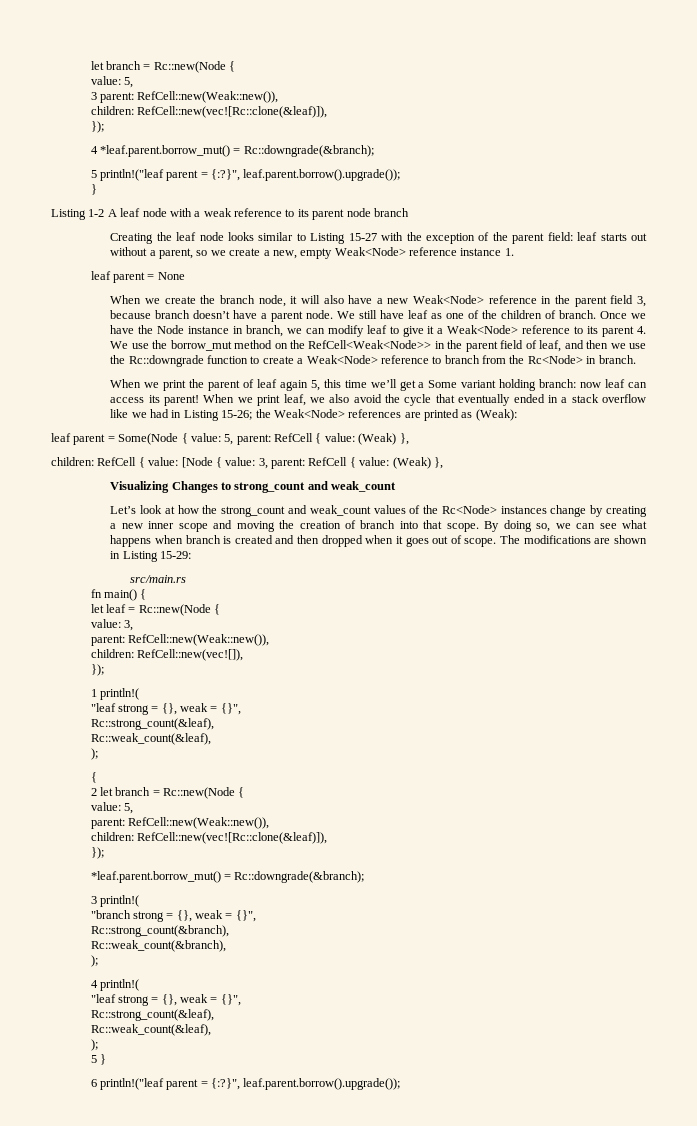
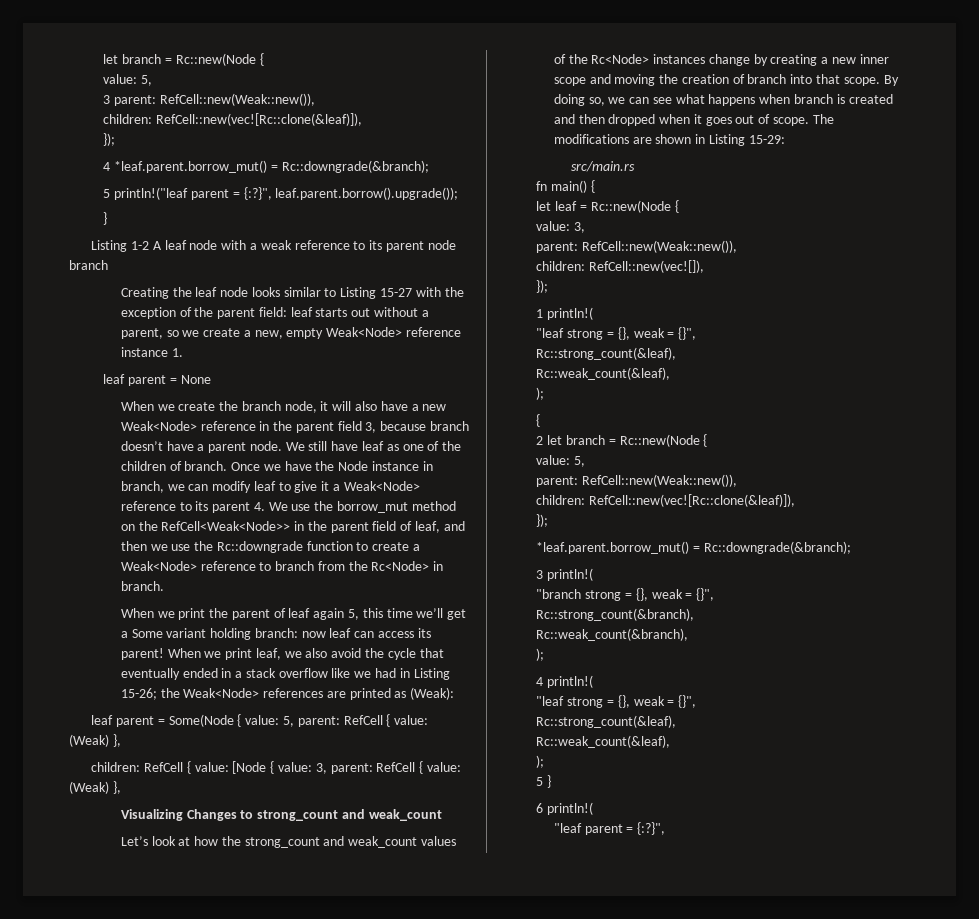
[99,1078,401,1090] println!("leaf parent = {:?}", leaf.parent.borrow().upgrade()); -> [547,802,594,815] [553,822,666,835] println!( // "leaf parent = {:?}",

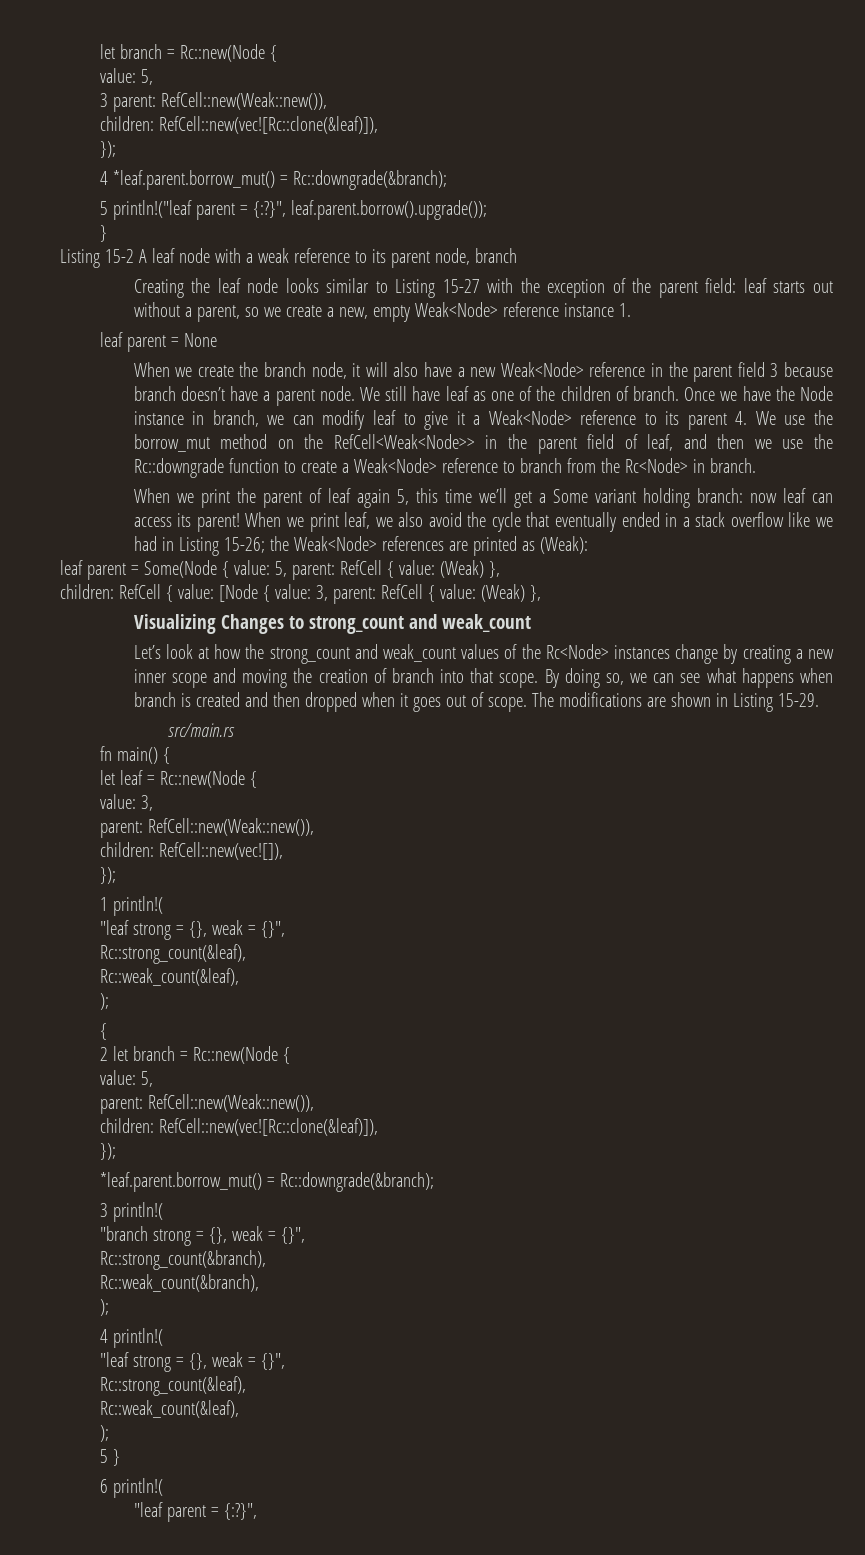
[131,241,150,250] 1-2 -> [104,249,134,263] 15-2
[427,240,456,250] node -> [434,248,470,265] node,
[365,422,377,433] 3, -> [770,363,779,377] 3
[748,135,785,144] 15-29: -> [777,693,819,707] 15-29.

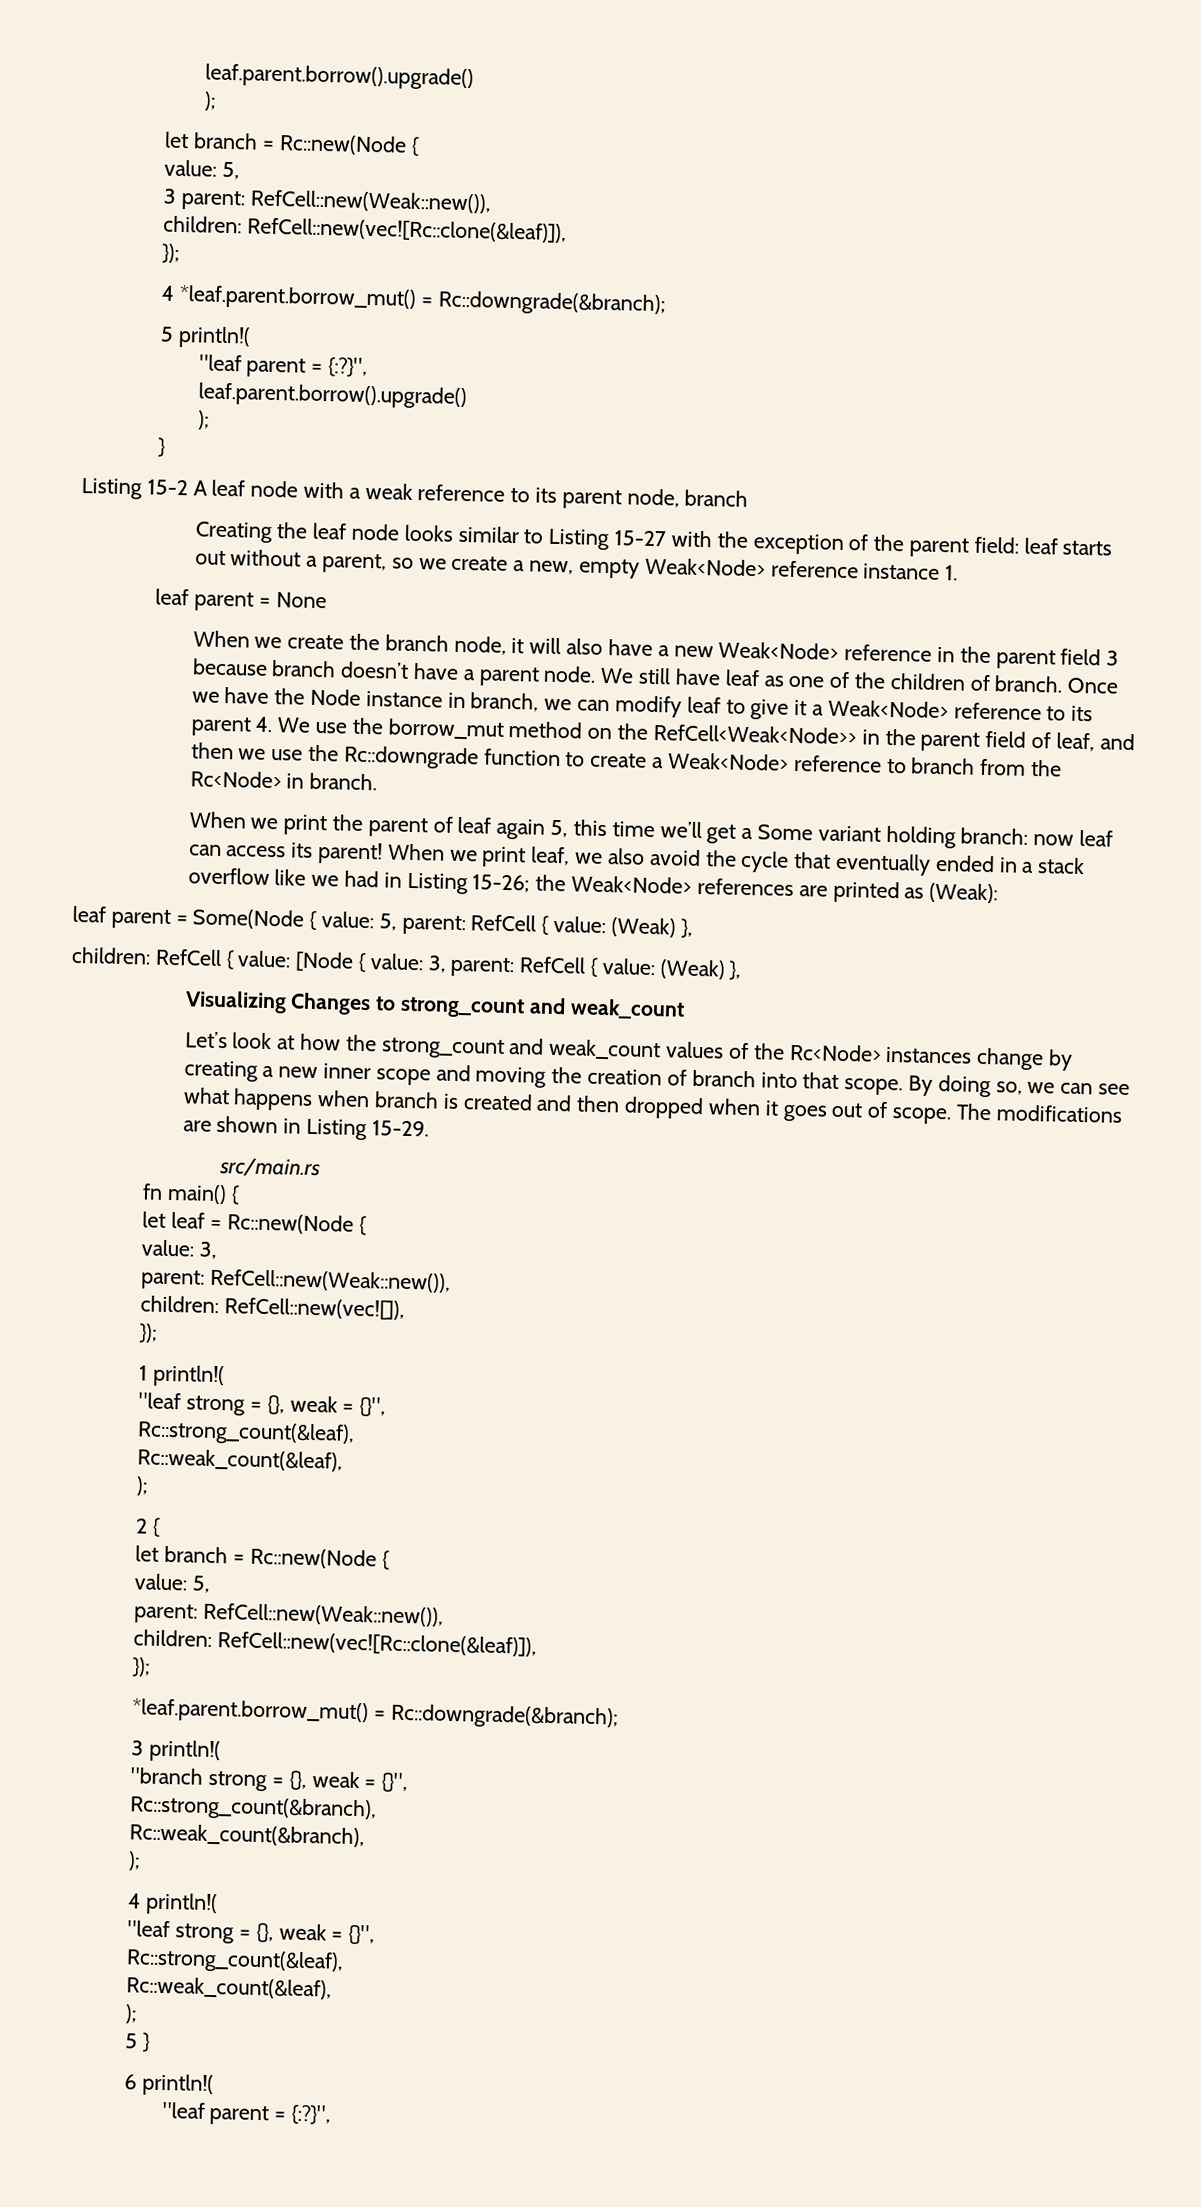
(99, 51) none -> [204,63,474,91] [203,91,217,111] leaf.parent.borrow().upgrade() // ); //
[112,200,487,220] println!("leaf parent = {:?}", leaf.parent.borrow().upgrade()); -> [178,326,252,349] [198,354,369,378] [197,382,467,410] [197,410,210,430] println!( // "leaf parent = {:?}", // leaf.parent.borrow().upgrade() // );
[99,1023,107,1040] [99,1047,108,1061] { // 2 -> [135,1517,162,1537] 2 { //

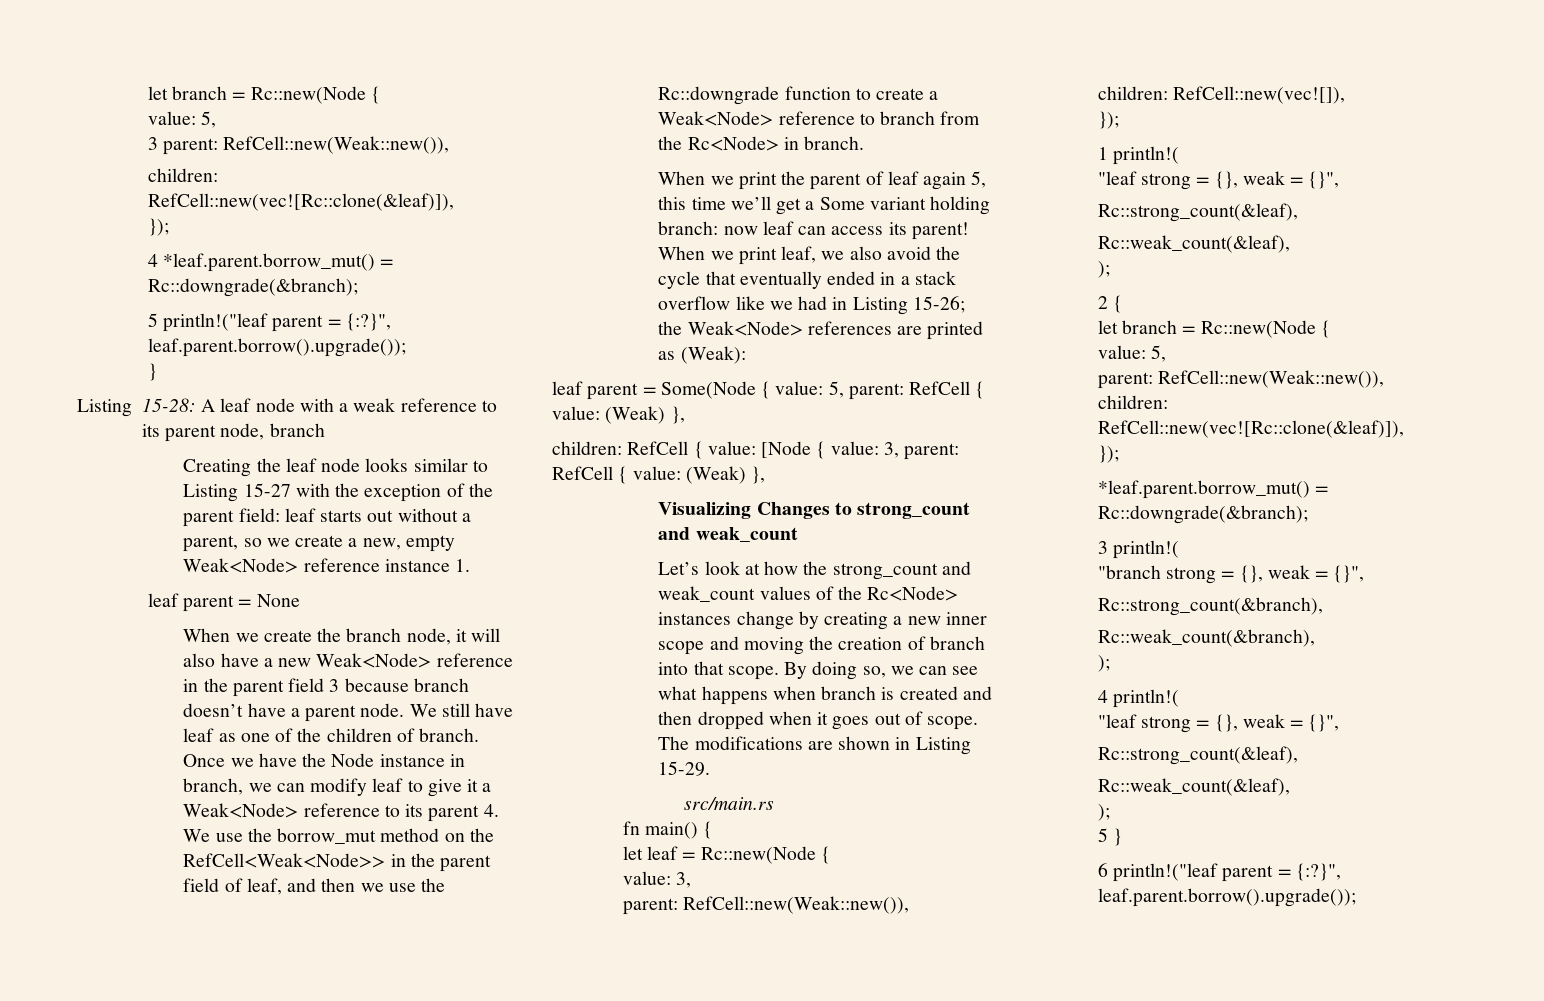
[204,63,474,91] [203,91,217,111] leaf.parent.borrow().upgrade() // ); // -> (147, 93) none
[178,326,252,349] [198,354,369,378] [197,382,467,410] [197,410,210,430] println!( // "leaf parent = {:?}", // leaf.parent.borrow().upgrade() // ); -> [163,313,391,332] [147,338,406,357] println!("leaf parent = {:?}", leaf.parent.borrow().upgrade());
[146,479,188,496] 15-2 -> [141,398,196,412] 15-28:
[142,2073,215,2097] [161,2102,332,2126] println!( // "leaf parent = {:?}", -> [1113,863,1341,882] [1097,888,1356,907] println!("leaf parent = {:?}", leaf.parent.borrow().upgrade());

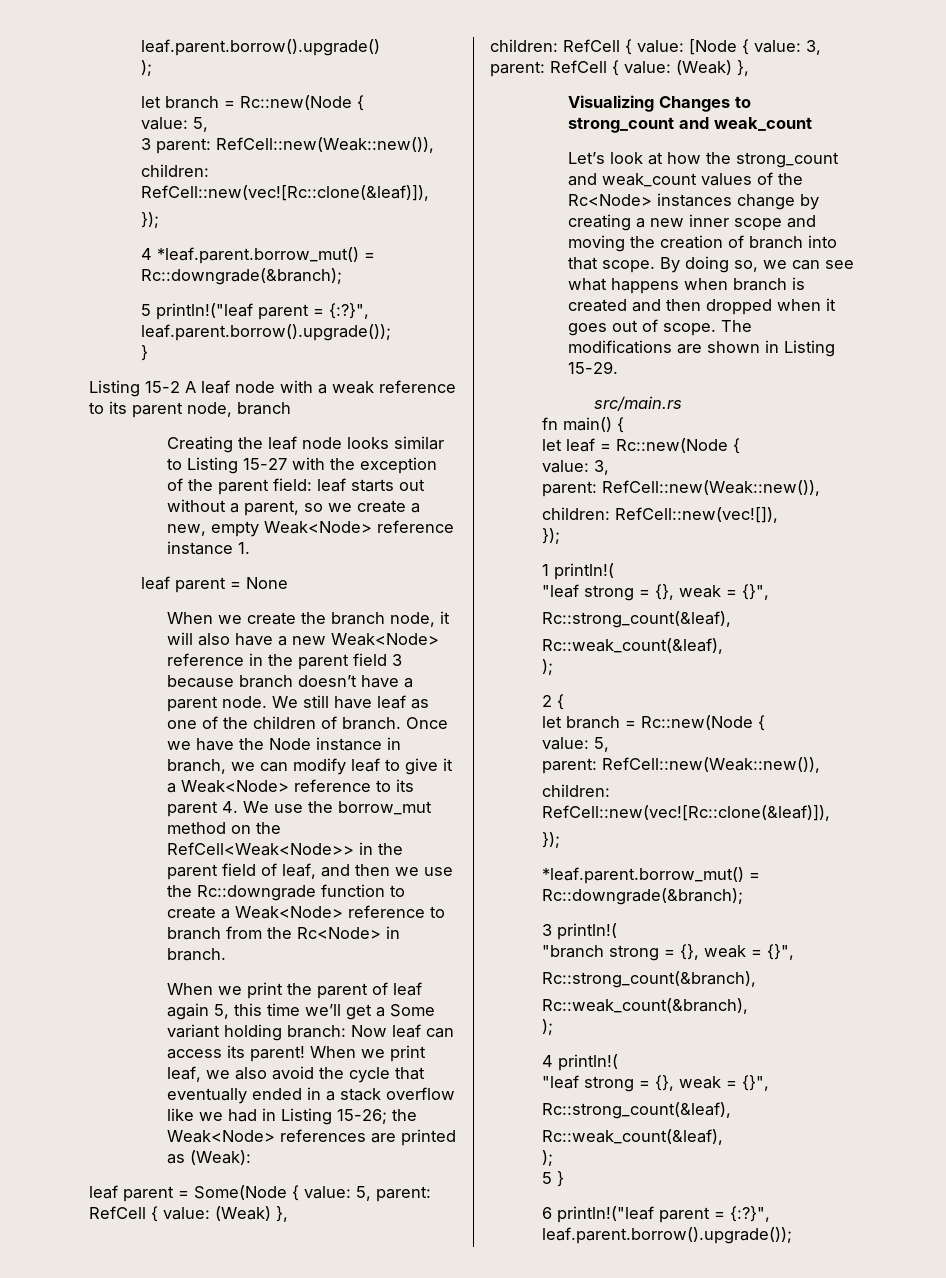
(147, 93) none -> [140,39,380,56] [140,60,152,76] leaf.parent.borrow().upgrade() // ); //
[141,398,196,412] 15-28: -> [145,381,180,393] 15-2
[723,226,758,235] now -> [350,1025,387,1037] Now

